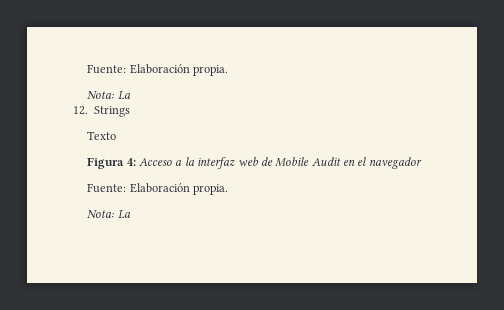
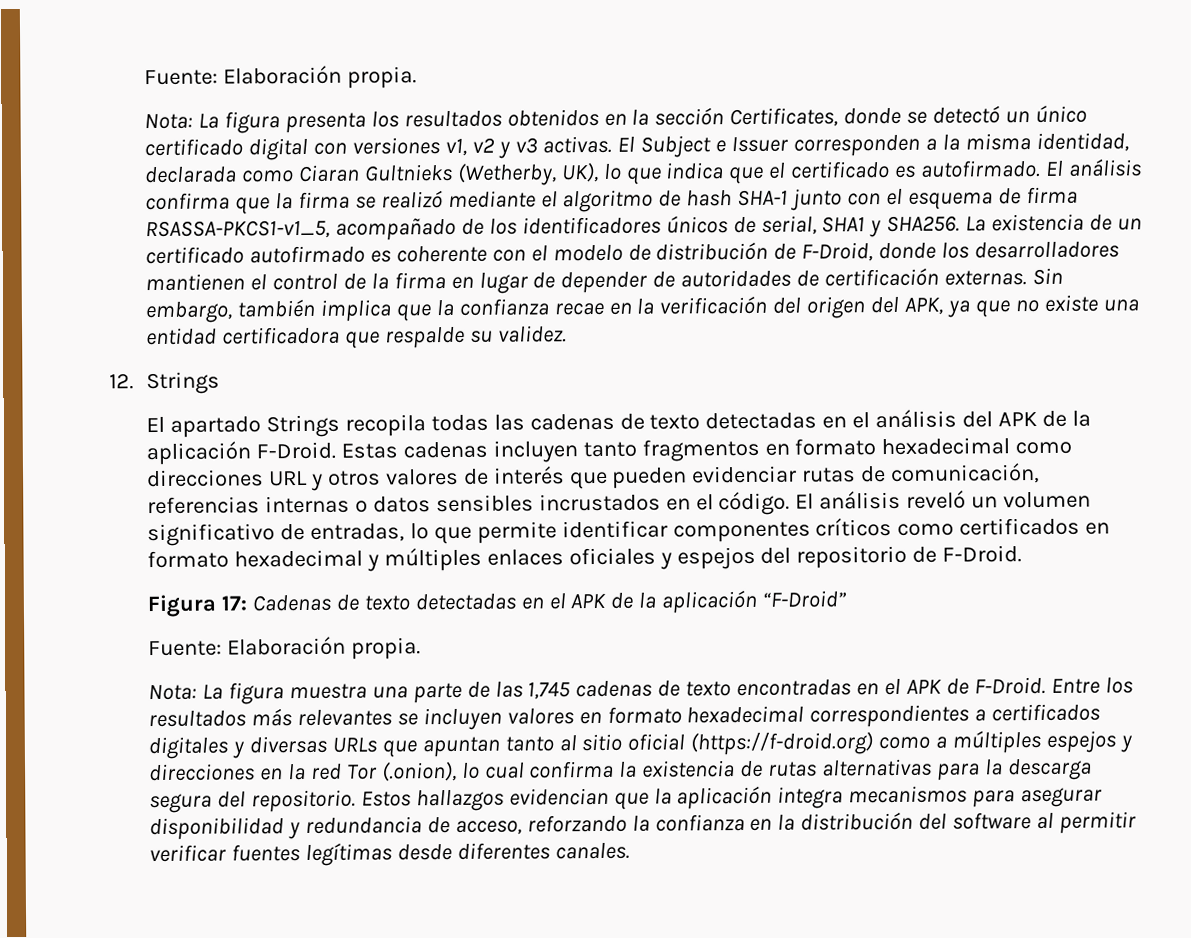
[87,64,229,76] [87,91,131,100] [73,106,131,117] [87,131,117,140] [87,157,422,169] [87,183,229,195] [87,210,131,219] Fuente: Elaboración propia. // Nota: La // 12. Strings // Texto // Figura 4: Acceso a la interfaz web de Mobile Audit en el navegador // Fuente: Elaboración propia. // Nota: La -> [143,65,417,89] [143,104,1088,134] [143,132,1129,161] [143,158,1143,186] [144,186,1078,215] [144,213,1143,241] [144,241,1120,265] [144,267,1064,294] [144,294,1139,324] [145,325,567,349] [108,371,220,395] [145,409,1092,438] [145,437,1073,466] [145,462,1041,491] [146,490,1092,516] [146,517,1111,547] [146,545,1023,572] [146,589,848,618] [147,636,421,660] [147,676,1133,705] [147,703,1101,731] [147,729,1134,760] [147,758,1093,782] [148,785,1104,814] [148,811,1138,841] [148,842,630,866] Fuente: Elaboración propia. // Nota: La figura presenta los resultados obtenidos en la sección Certificates, donde se detectó un único certificado digital con versiones v1, v2 y v3 activas. El Subject e Issuer corresponden a la misma identidad, declarada como Ciaran Gultnieks (Wetherby, UK), lo que indica que el certificado es autofirmado. El análisis confirma que la firma se realizó mediante el algoritmo de hash SHA-1 junto con el esquema de firma RSASSA-PKCS1-v1_5, acompañado de los identificadores únicos de serial, SHA1 y SHA256. La existencia de un certificado autofirmado es coherente con el modelo de distribución de F-Droid, donde los desarrolladores mantienen el control de la firma en lugar de depender de autoridades de certificación externas. Sin embargo, también implica que la confianza recae en la verificación del origen del APK, ya que no existe una entidad certificadora que respalde su validez. // 12. Strings // El apartado Strings recopila todas las cadenas de texto detectadas en el análisis del APK de la aplicación F-Droid. Estas cadenas incluyen tanto fragmentos en formato hexadecimal como direcciones URL y otros valores de interés que pueden evidenciar rutas de comunicación, referencias internas o datos sensibles incrustados en el código. El análisis reveló un volumen significativo de entradas, lo que permite identificar componentes críticos como certificados en formato hexadecimal y múltiples enlaces oficiales y espejos del repositorio de F-Droid. // Figura 17: Cadenas de texto detectadas en el APK de la aplicación “F-Droid” // Fuente: Elaboración propia. // Nota: La figura muestra una parte de las 1,745 cadenas de texto encontradas en el APK de F-Droid. Entre los resultados más relevantes se incluyen valores en formato hexadecimal correspondientes a certificados digitales y diversas URLs que apuntan tanto al sitio oficial (https://f-droid.org) como a múltiples espejos y direcciones en la red Tor (.onion), lo cual confirma la existencia de rutas alternativas para la descarga segura del repositorio. Estos hallazgos evidencian que la aplicación integra mecanismos para asegurar disponibilidad y redundancia de acceso, reforzando la confianza en la distribución del software al permitir verificar fuentes legítimas desde diferentes canales.

